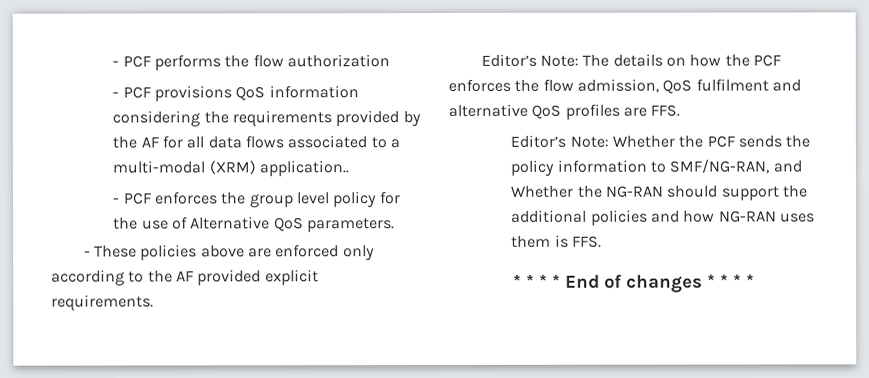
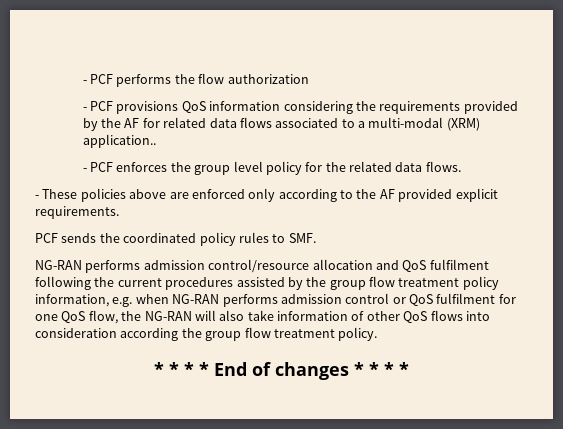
[186,136,205,149] all -> [163,117,207,128] related
[141,216,396,233] use of Alternative QoS parameters. -> [349,161,461,172] related data flows.
[480,53,781,67] [448,78,801,94] [448,103,681,120] [510,134,811,148] [510,159,802,176] [510,185,809,201] [511,209,816,226] [511,234,603,248] Editor’s Note: The details on how the PCF enforces the flow admission, QoS fulfilment and alternative QoS profiles are FFS. // Editor’s Note: Whether the PCF sends the policy information to SMF/NG-RAN, and Whether the NG-RAN should support the additional policies and how NG-RAN uses them is FFS. -> [35,232,316,246] [35,259,489,273] [35,276,499,290] [35,293,516,307] [35,310,490,324] [35,327,378,341] PCF sends the coordinated policy rules to SMF. // NG-RAN performs admission control/resource allocation and QoS fulfilment following the current procedures assisted by the group flow treatment policy information, e.g. when NG-RAN performs admission control or QoS fulfilment for one QoS flow, the NG-RAN will also take information of other QoS flows into consideration according the group flow treatment policy.

